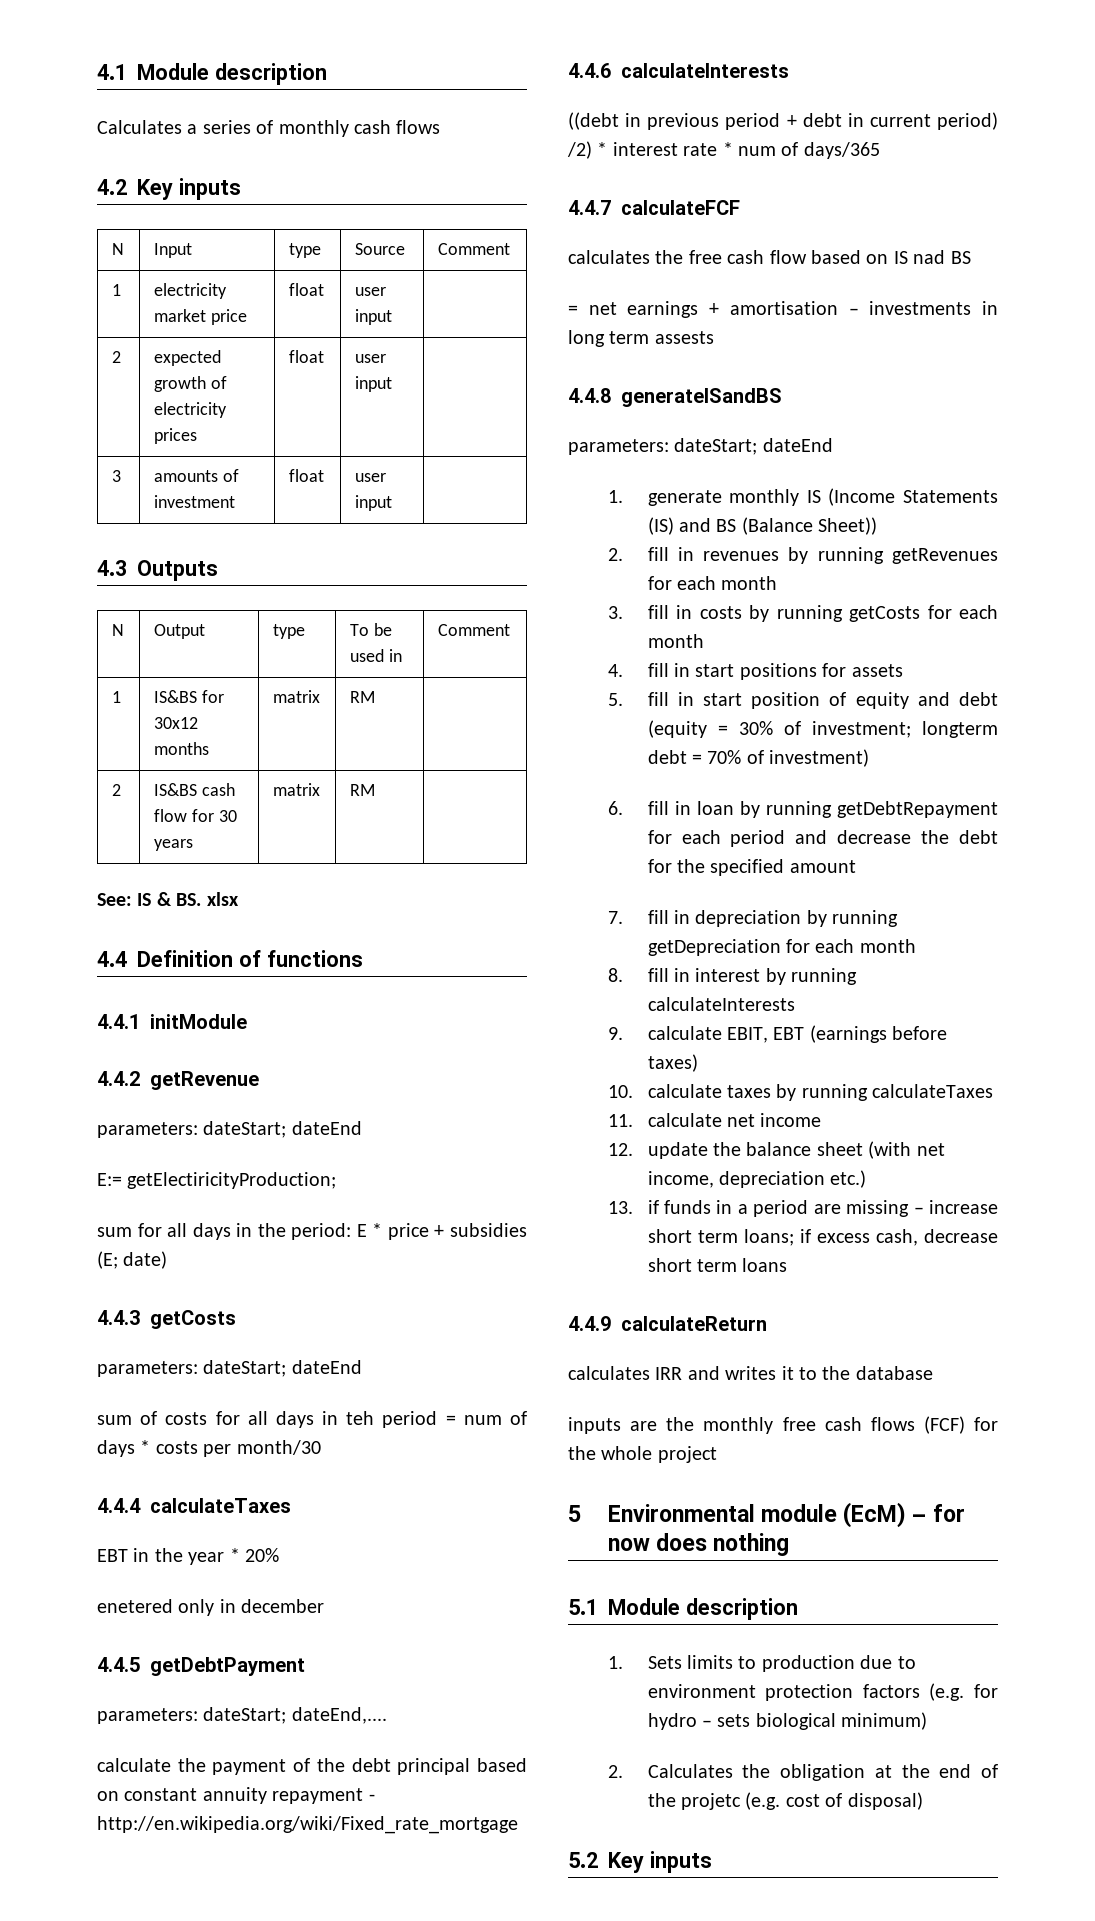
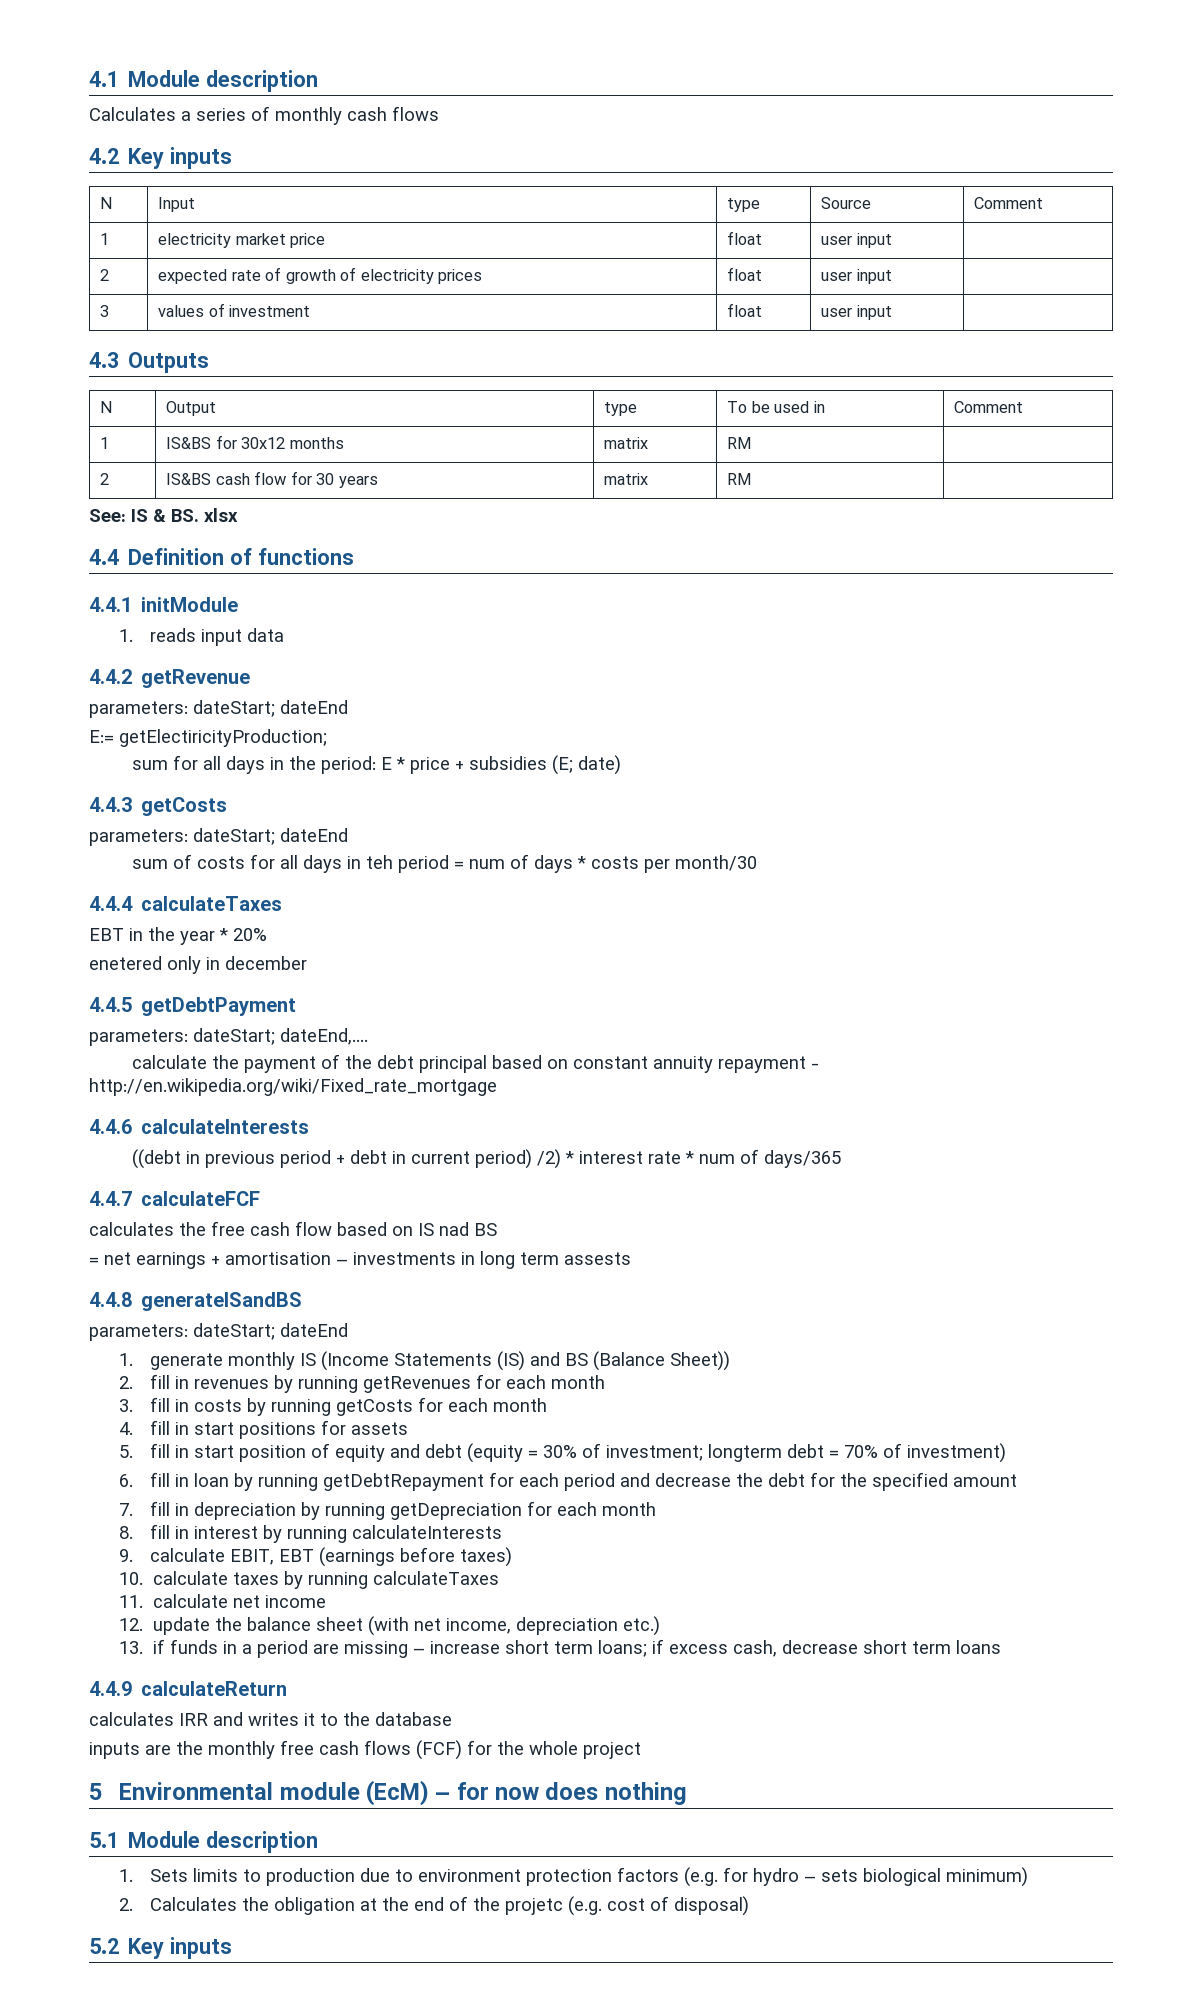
(221, 358) none -> [231,267,282,281] rate of
[153,470,218,482] amounts -> [158,305,205,317] values
(247, 1021) none -> [119,628,284,646] // 1. reads input data

